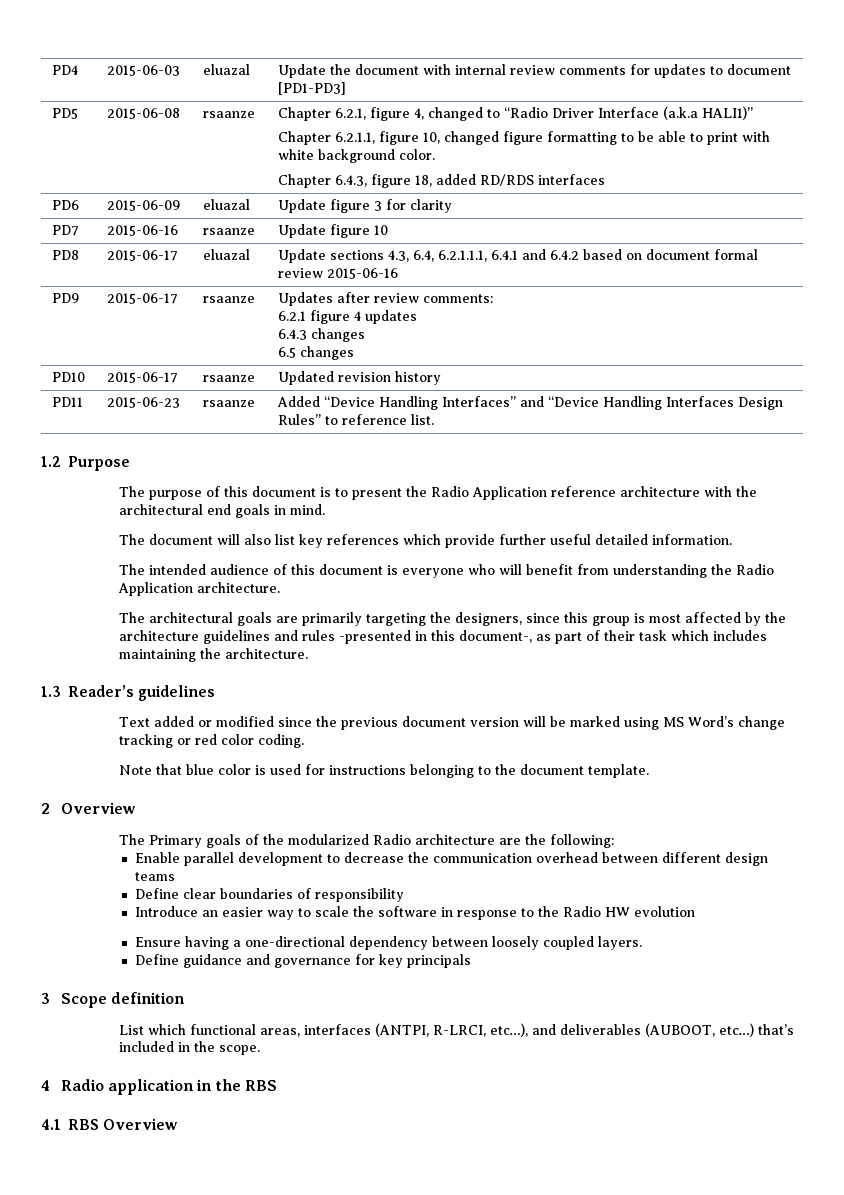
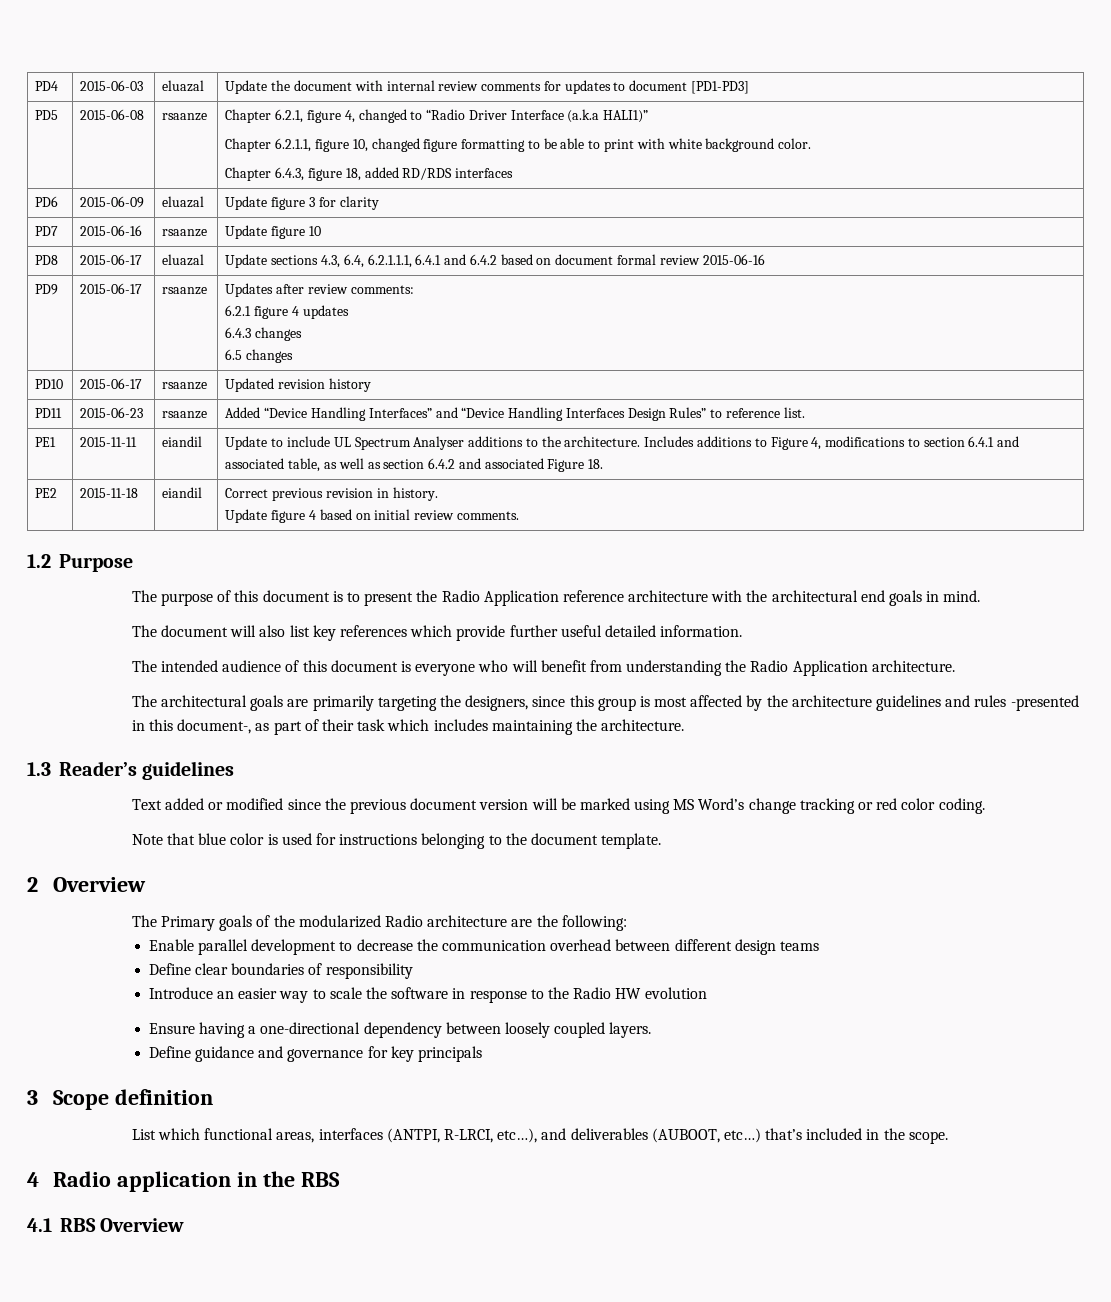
(434, 419) none -> [35,437,57,447] [80,437,138,447] [162,436,203,447] [225,436,1020,450] [225,458,604,472] [35,488,58,498] [80,488,139,498] [162,487,203,498] [225,487,438,501] [225,509,519,523] // PE1 | 2015-11-11 | eiandil | Update to include UL Spectrum Analyser additions to the architecture. Includes additions to Figure 4, modifications to section 6.4.1 and associated table, as well as section 6.4.2 and associated Figure 18. // PE2 | 2015-11-18 | eiandil | Correct previous revision in history. // Update figure 4 based on initial review comments.

